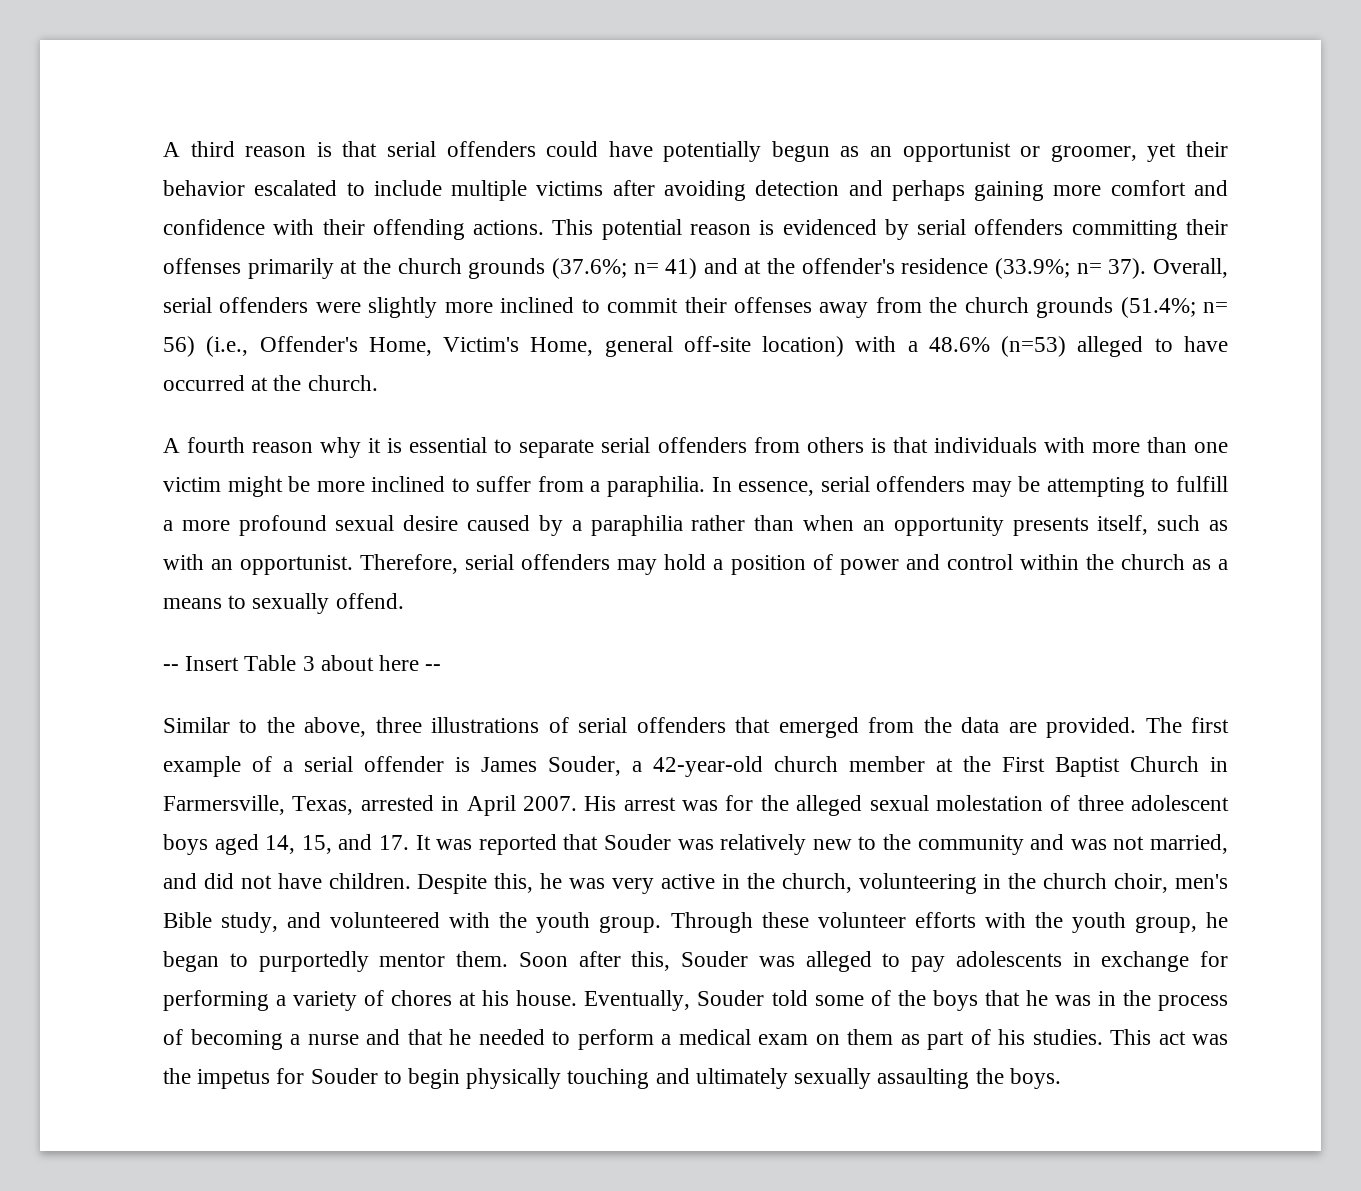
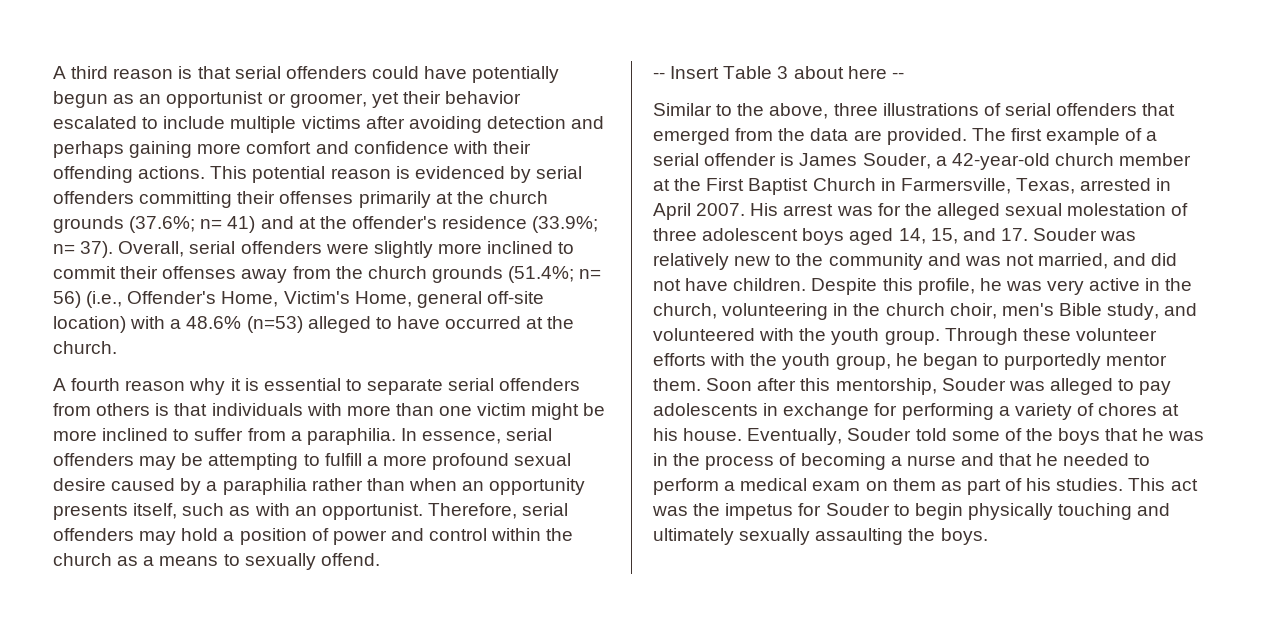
[415,834,599,855] It was reported that -> (1028, 234) none
[494,873,534,893] this, -> [882,278,975,295] this profile,
[631,951,671,971] this, -> [800,378,937,395] this mentorship,

